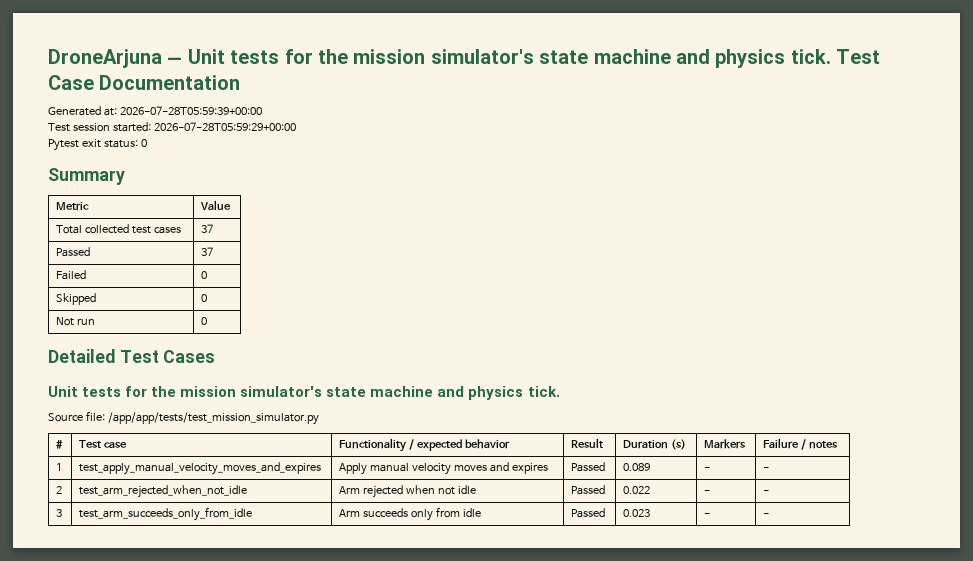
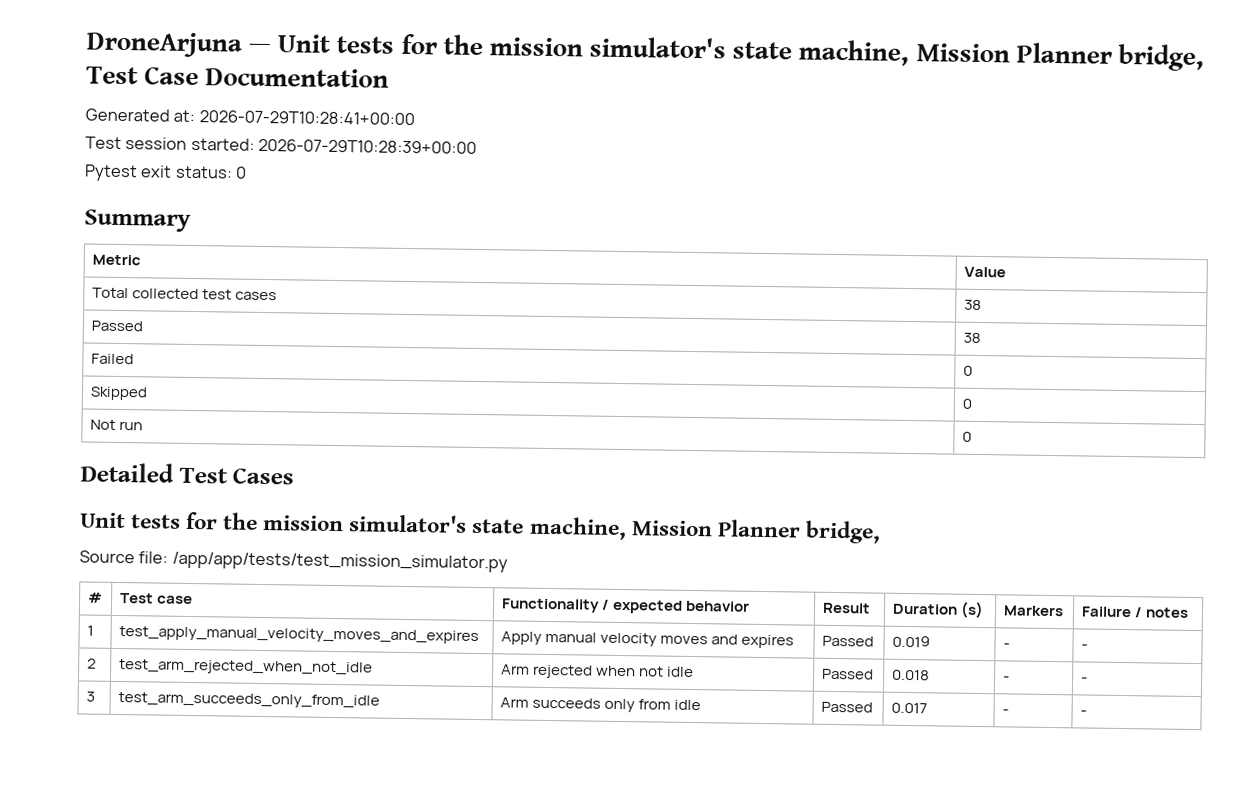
[593,49,831,68] machine and physics tick. -> [798,39,1204,72] machine, Mission Planner bridge,
[119,106,262,115] 2026-07-28T05:59:39+00:00 -> [198,110,415,126] 2026-07-29T10:28:41+00:00
[153,122,296,131] 2026-07-28T05:59:29+00:00 -> [258,138,478,154] 2026-07-29T10:28:39+00:00
[201,224,214,233] [56,247,91,257] [201,247,214,256] 37 // Passed | 37 -> [963,299,982,311] [90,320,143,332] [962,332,981,344] 38 // Passed | 38
[370,386,560,400] machine and physics tick. -> [528,516,881,544] machine, Mission Planner bridge,
[623,463,651,471] 0.089 -> [891,635,930,648] 0.019
[623,486,651,494] 0.022 -> [891,669,930,681] 0.018
[623,509,651,517] 0.023 -> [890,702,928,714] 0.017

